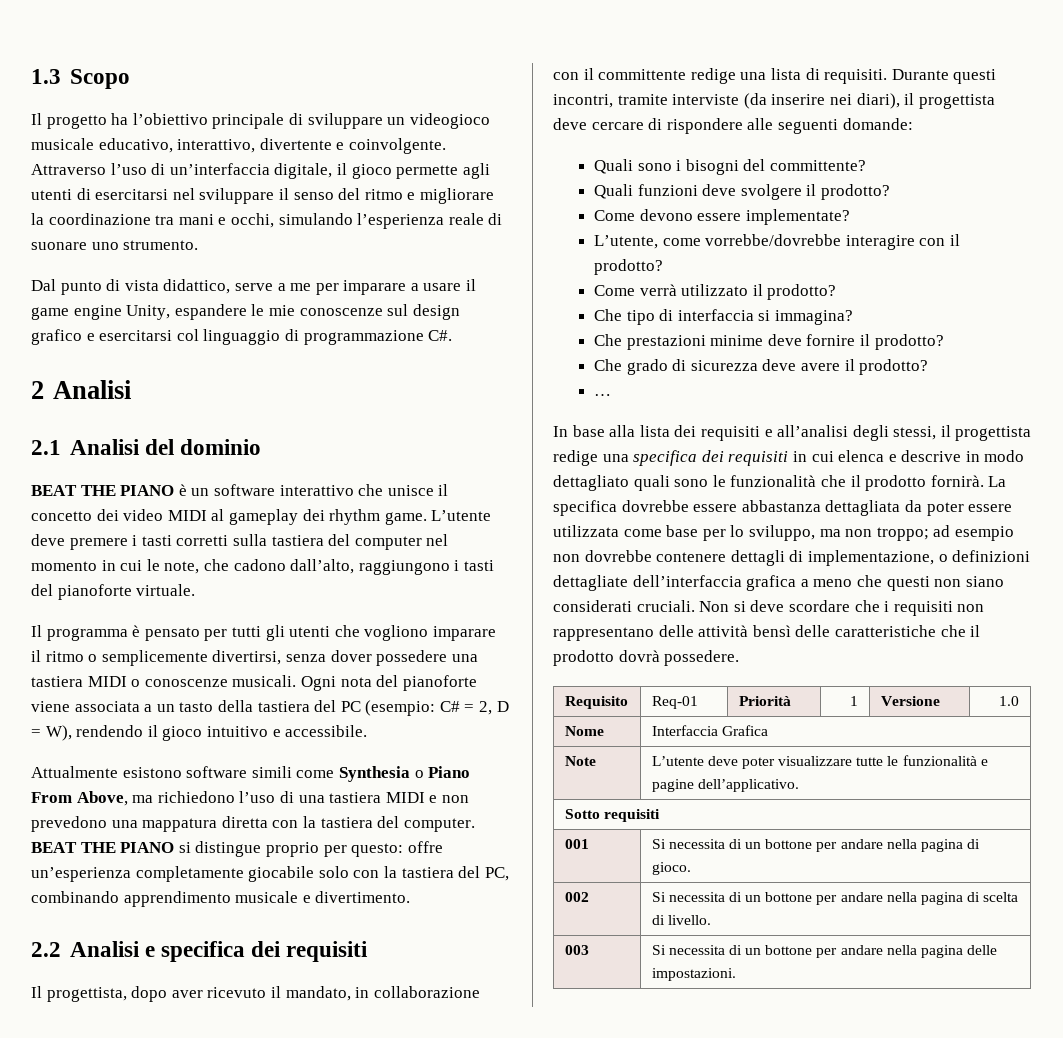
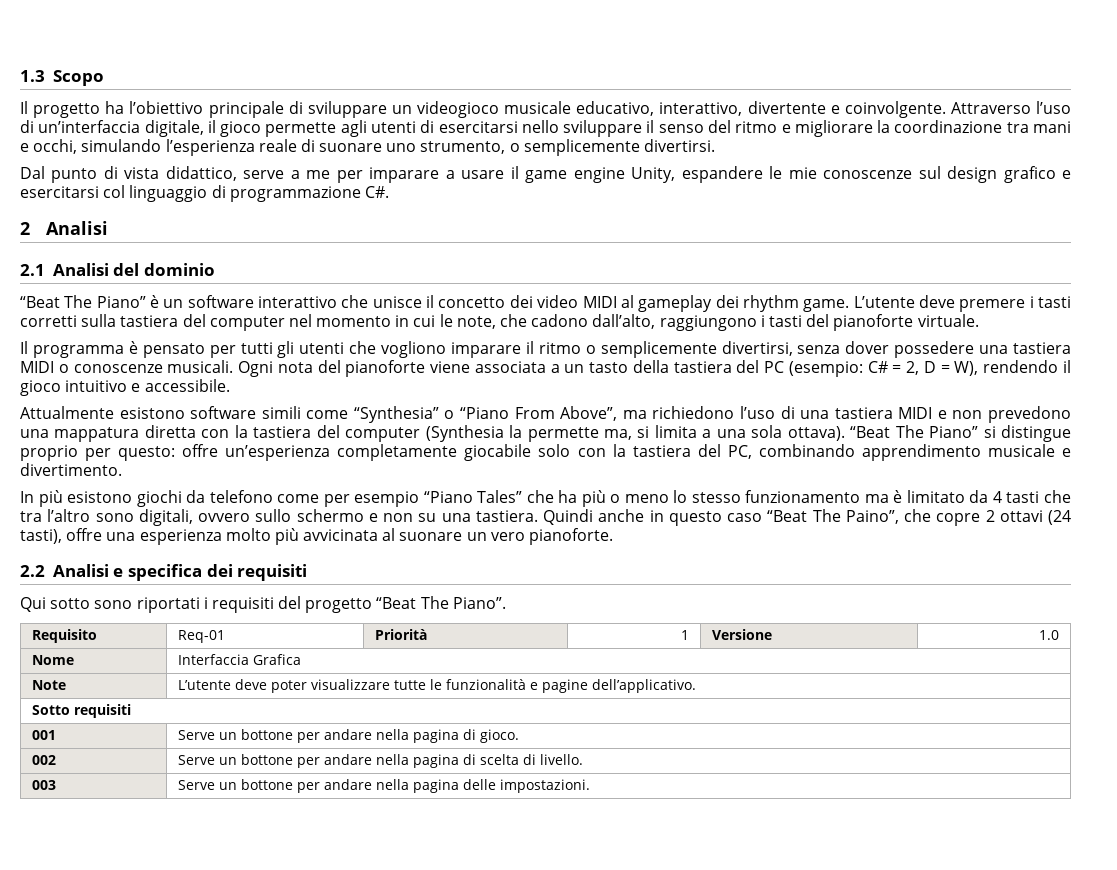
[172,188,195,200] nel -> [521,120,559,133] nello
[123,240,199,250] strumento. -> [420,139,716,156] strumento, o semplicemente divertirsi.
[31,485,175,496] BEAT THE PIANO -> [20,295,146,308] “Beat The Piano”
[338,766,471,782] [31,791,128,806] Synthesia o Piano From Above, -> [353,406,618,423] “Synthesia” o “Piano From Above”,
[403,818,475,832] [31,842,175,853] computer. BEAT THE PIANO -> [345,425,979,442] computer (Synthesia la permette ma, si limita a una sola ottava). “Beat The Piano”
(411, 897) none -> [20,490,1071,507] [20,509,1071,526] [20,528,614,545] // In più esistono giochi da telefono come per esempio “Piano Tales” che ha più o meno lo stesso funzionamento ma è limitato da 4 tasti che tra l’altro sono digitali, ovvero sullo schermo e non su una tastiera. Quindi anche in questo caso “Beat The Paino”, che copre 2 ottavi (24 tasti), offre una esperienza molto più avvicinata al suonare un vero pianoforte.
[31,986,480,1002] [553,68,997,84] [553,93,995,109] [553,118,913,134] [594,159,866,175] [594,184,890,200] [594,209,850,225] [594,234,960,250] [594,259,664,275] [594,284,837,300] [594,309,853,325] [594,334,944,350] [594,359,929,375] [594,394,612,396] [553,425,1032,441] [553,450,1025,466] [553,475,1007,491] [553,500,1013,516] [553,525,1014,541] [553,550,1031,566] [553,575,1004,591] [553,600,985,616] [553,625,981,641] [553,650,740,666] Il progettista, dopo aver ricevuto il mandato, in collaborazione con il committente redige una lista di requisiti. Durante questi incontri, tramite interviste (da inserire nei diari), il progettista deve cercare di rispondere alle seguenti domande: // Quali sono i bisogni del committente? // Quali funzioni deve svolgere il prodotto? // Come devono essere implementate? // L’utente, come vorrebbe/dovrebbe interagire con il prodotto? // Come verrà utilizzato il prodotto? // Che tipo di interfaccia si immagina? // Che prestazioni minime deve fornire il prodotto? // Che grado di sicurezza deve avere il prodotto? // … // In base alla lista dei requisiti e all’analisi degli stessi, il progettista redige una specifica dei requisiti in cui elenca e descrive in modo dettagliato quali sono le funzionalità che il prodotto fornirà. La specifica dovrebbe essere abbastanza dettagliata da poter essere utilizzata come base per lo sviluppo, ma non troppo; ad esempio non dovrebbe contenere dettagli di implementazione, o definizioni dettagliate dell’interfaccia grafica a meno che questi non siano considerati cruciali. Non si deve scordare che i requisiti non rappresentano delle attività bensì delle caratteristiche che il prodotto dovrà possedere. -> [20,596,506,613] Qui sotto sono riportati i requisiti del progetto “Beat The Piano”.
[651,839,742,849] Si necessita di -> [177,730,215,740] Serve
[651,892,742,902] Si necessita di -> [177,755,215,765] Serve
[651,945,742,955] Si necessita di -> [177,780,215,790] Serve

